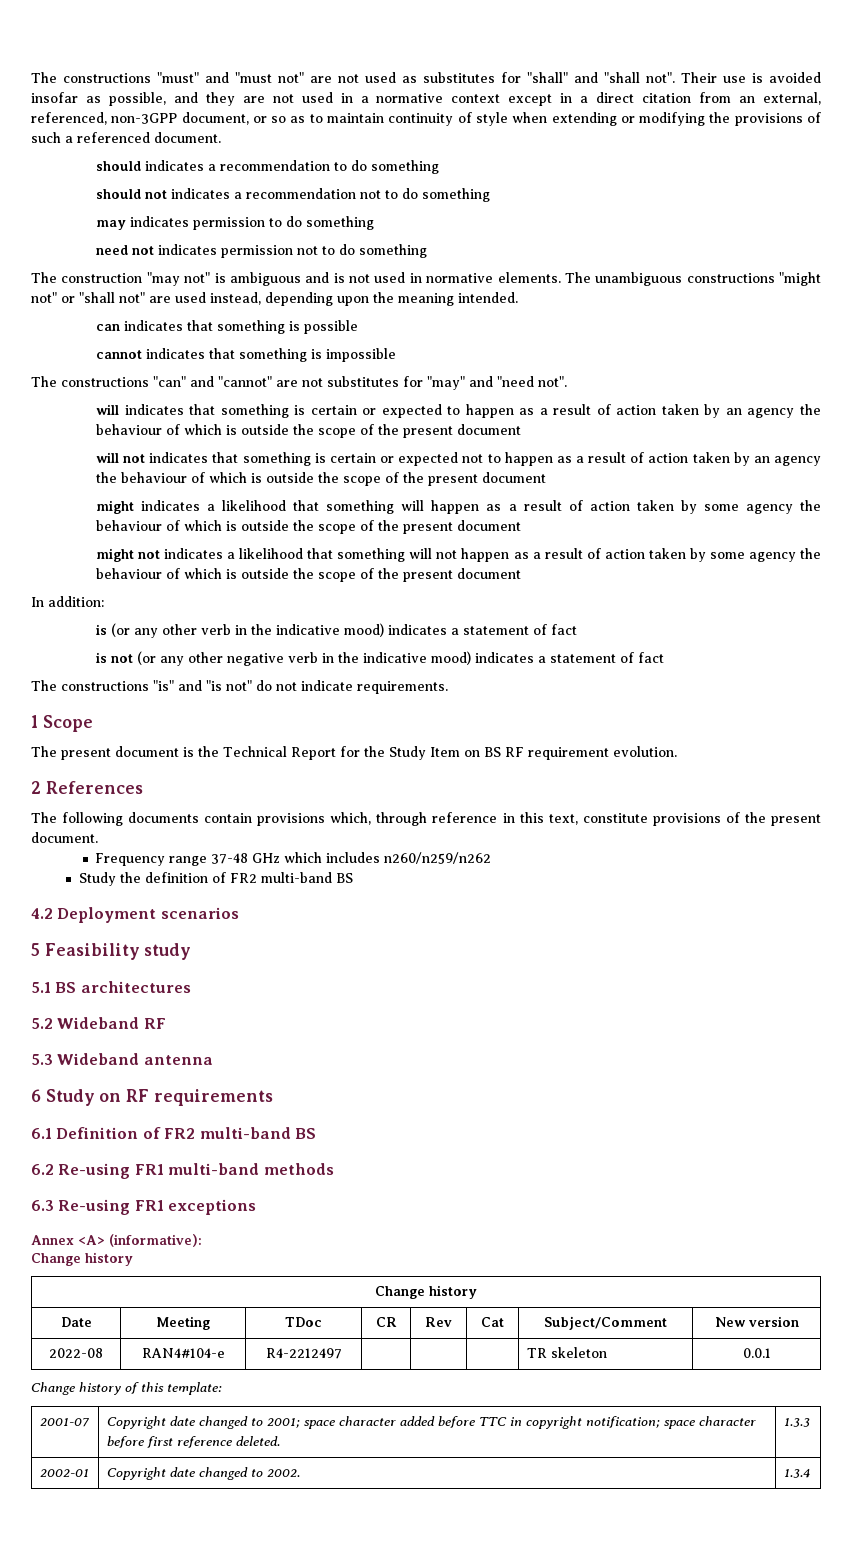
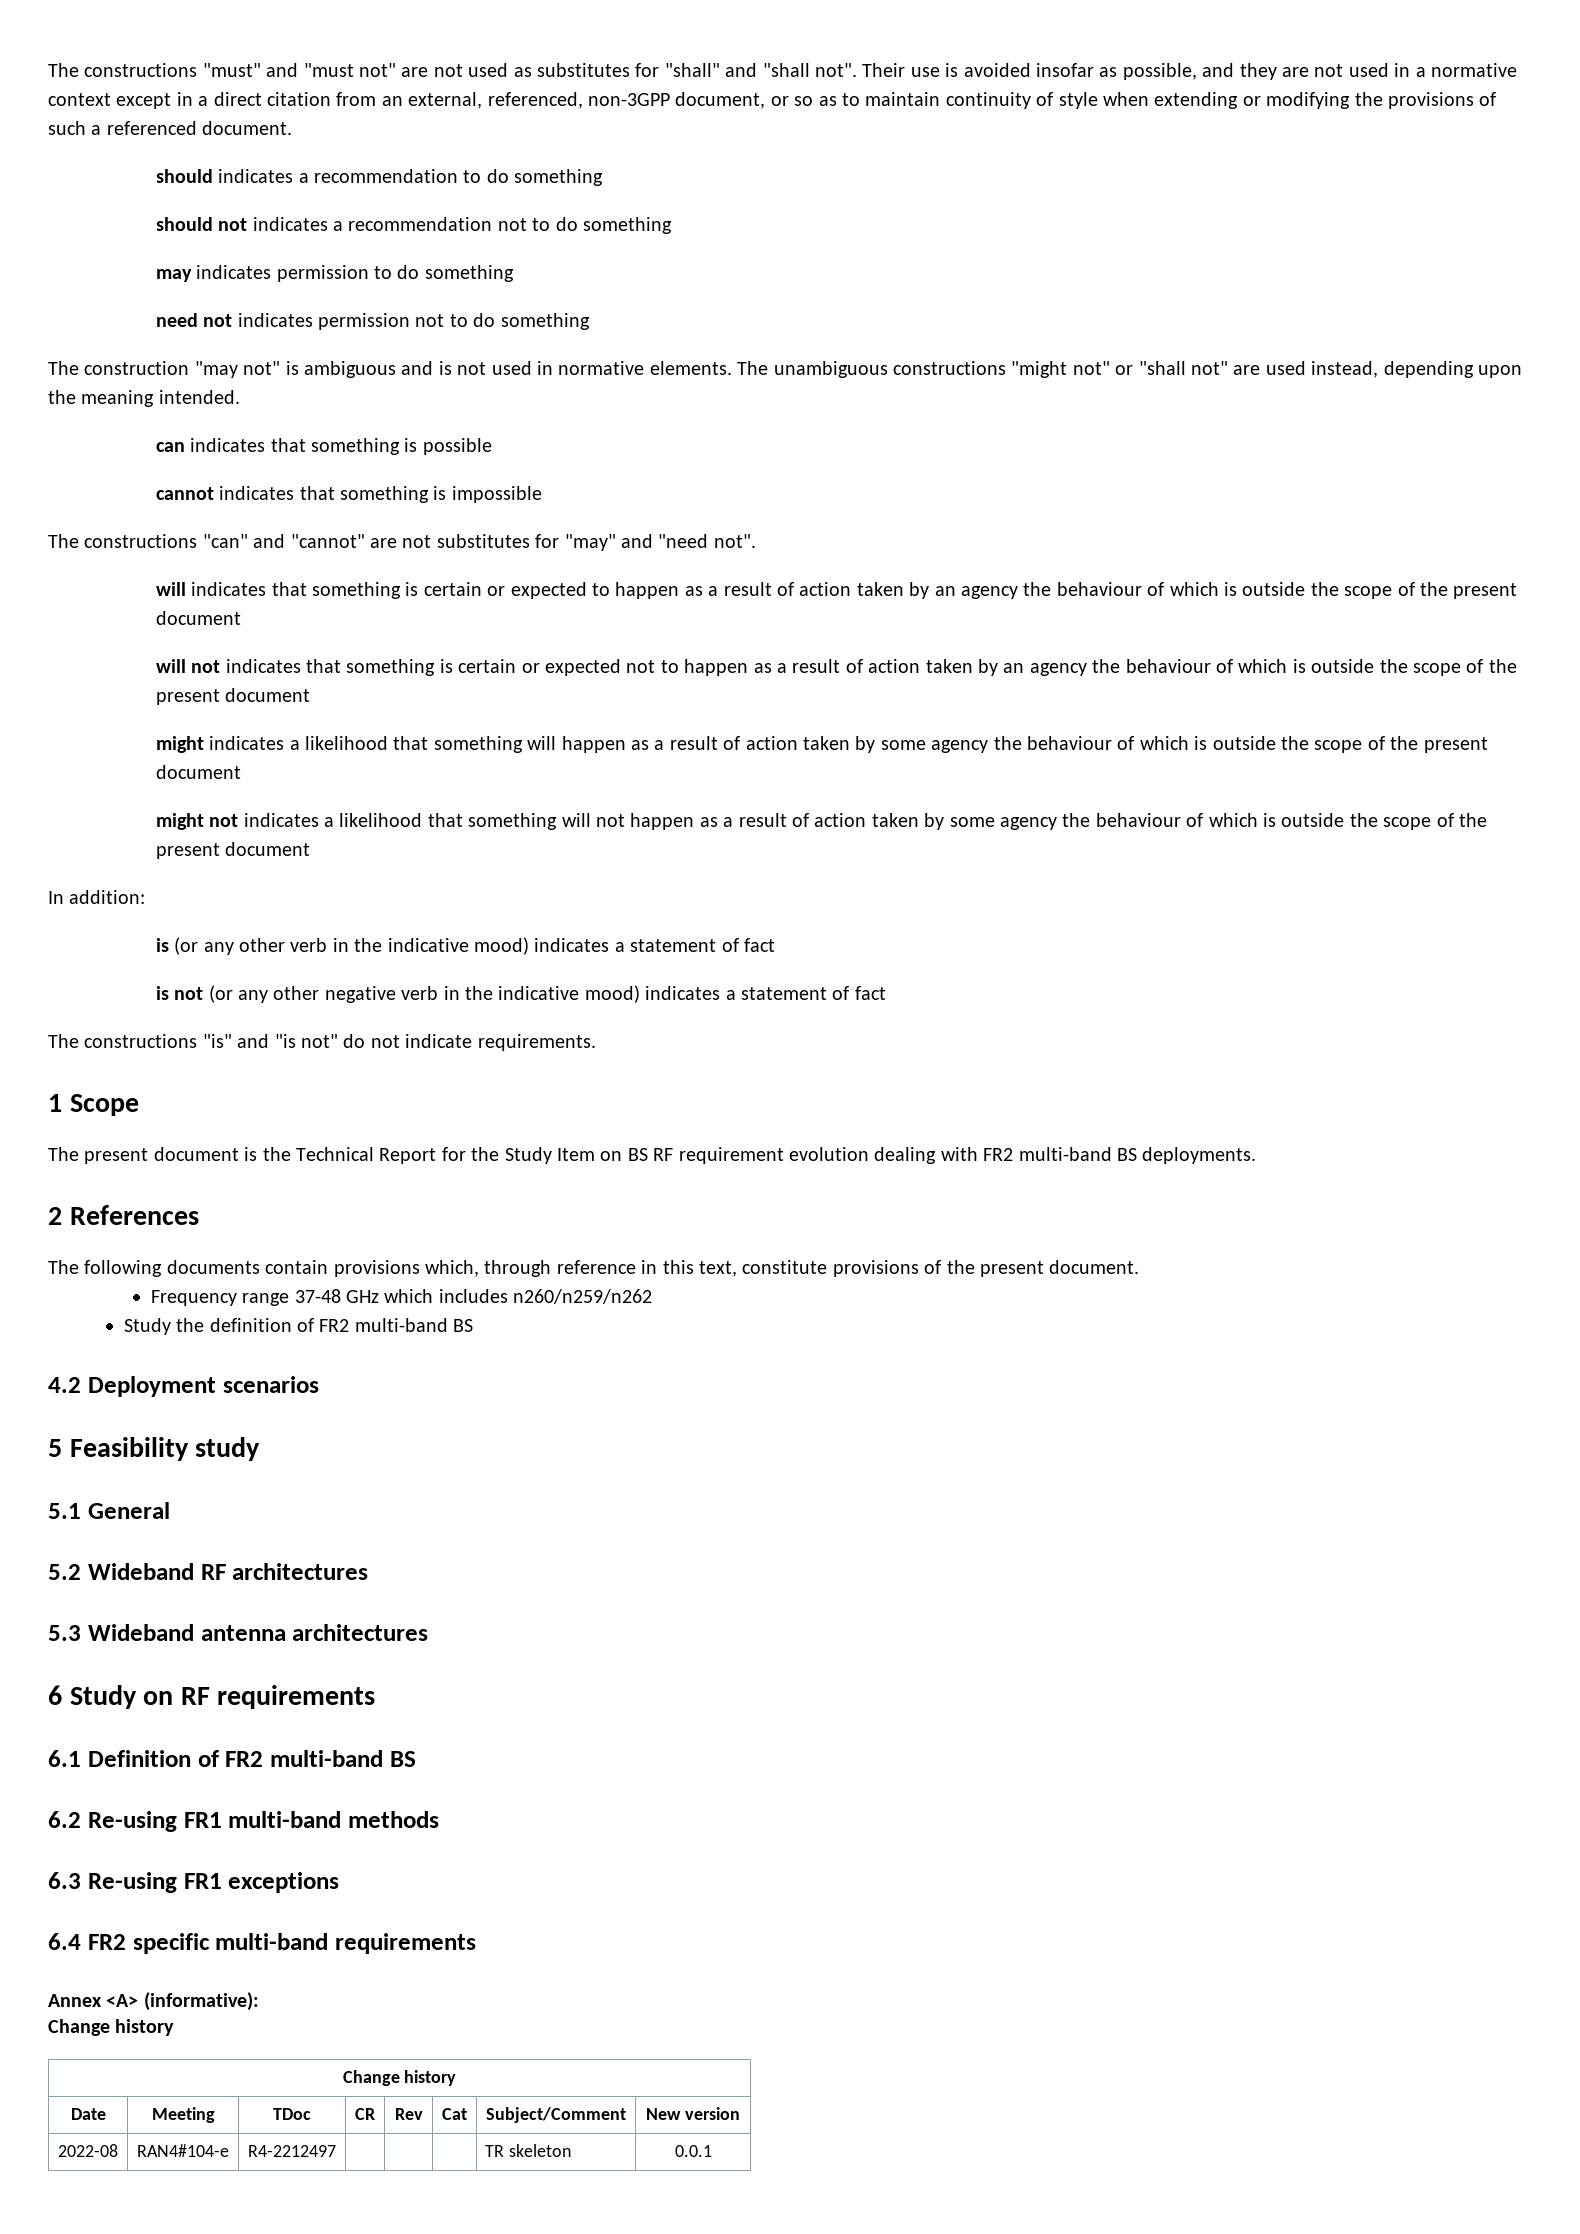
[612,746,677,757] evolution. -> [788,1147,1257,1164] evolution dealing with FR2 multi-band BS deployments.
[55,981,191,993] BS architectures -> [87,1502,170,1519] General
(166, 1023) none -> [232,1563,369,1580] architectures
(213, 1060) none -> [292,1624,429,1641] architectures
(257, 1207) none -> [48,1933,476,1954] // 6.4 FR2 specific multi-band requirements
[31,1382,222,1395] [39,1418,90,1427] [106,1416,756,1429] [106,1436,280,1448] [783,1418,810,1427] [39,1469,89,1477] [106,1467,300,1480] [783,1468,810,1478] // Change history of this template: // 2001-07 | Copyright date changed to 2001; space character added before TTC in copyright notification; space character before first reference deleted. | 1.3.3 // 2002-01 | Copyright date changed to 2002. | 1.3.4 -> (712, 2151) none

